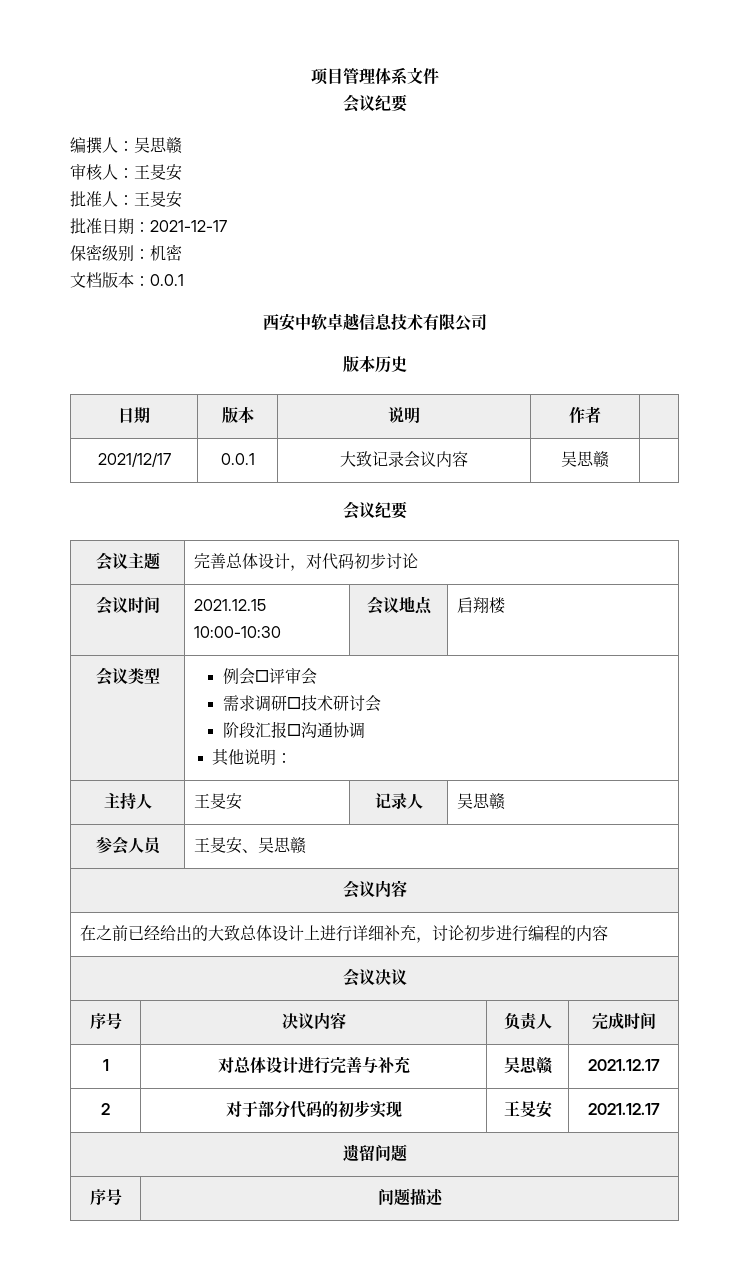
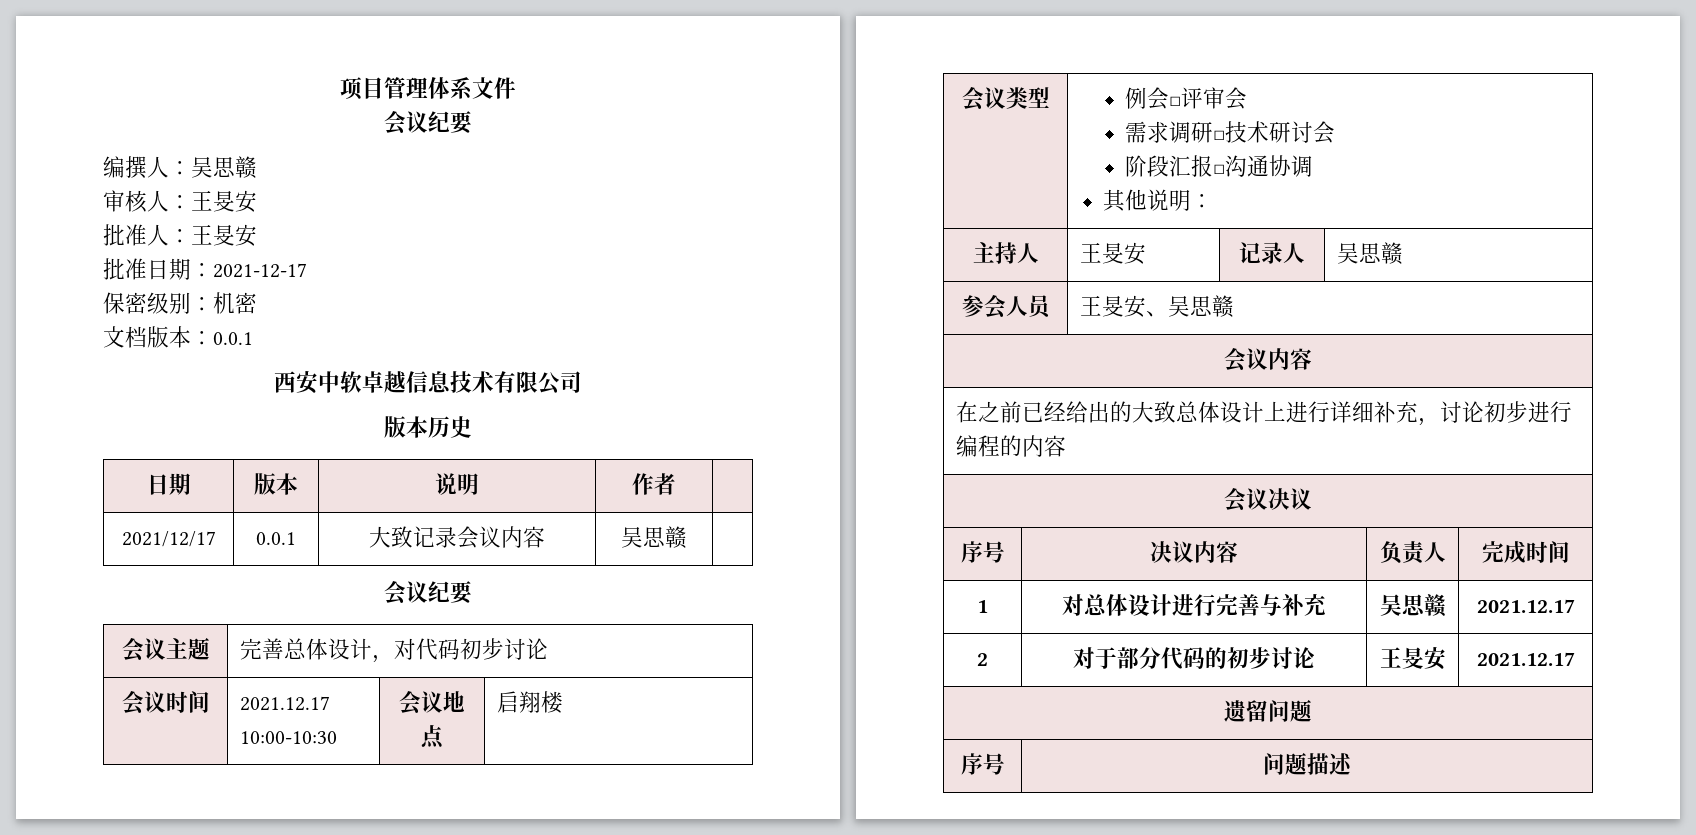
[194,599,267,611] 2021.12.15 -> [239,696,330,711] 2021.12.17
[369,1101,402,1118] 实现 -> [1271,647,1315,669] 讨论

